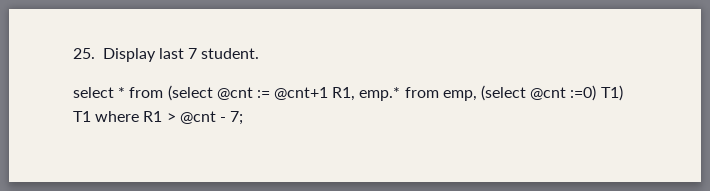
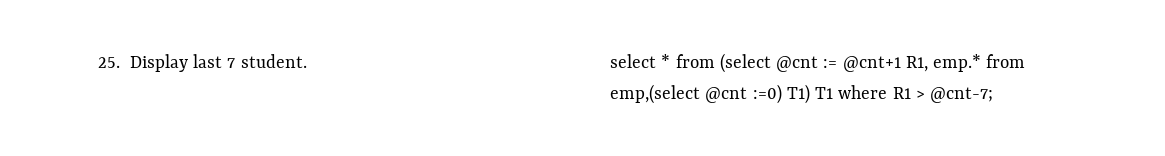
[442,85,527,101] emp, (select -> [610,84,700,104] emp,(select
[179,111,244,125] @cnt - 7; -> [930,87,994,103] @cnt-7;

